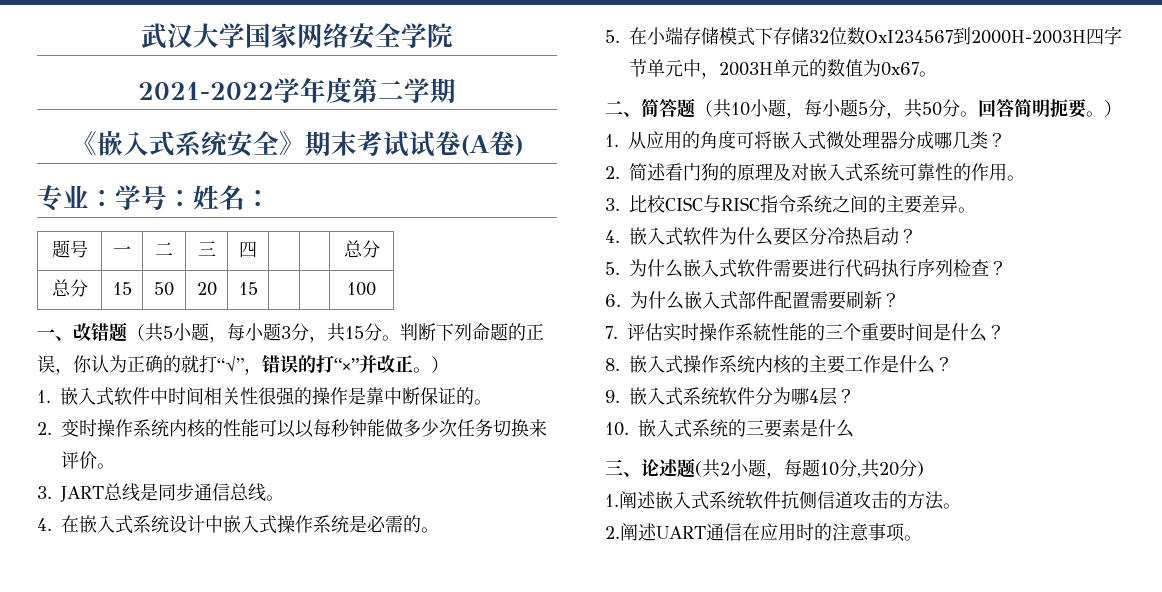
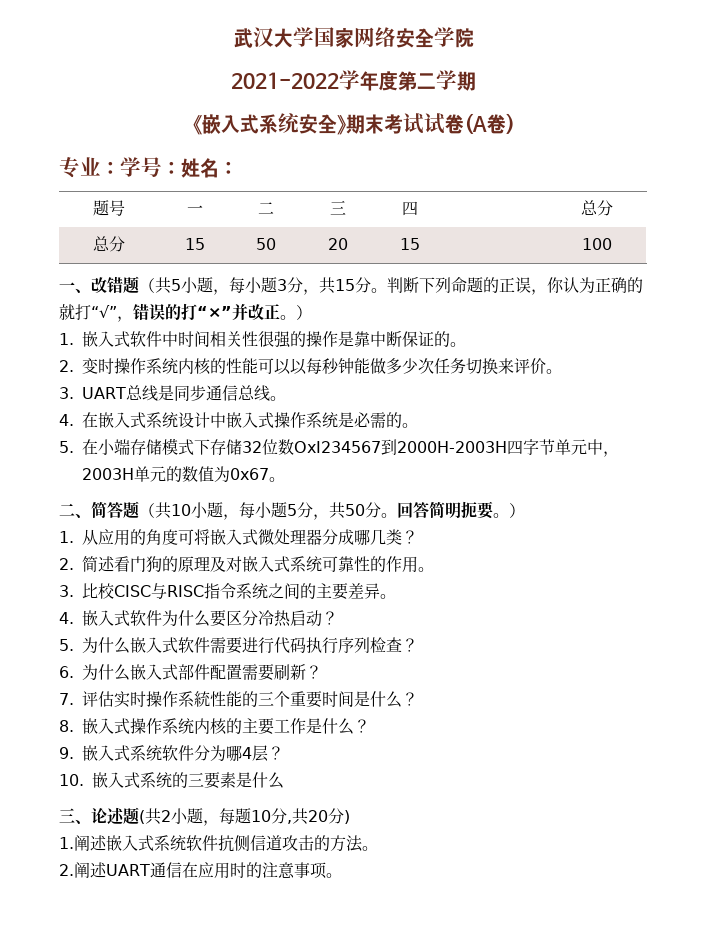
[60,486,104,502] JART -> [82,387,126,399] UART

